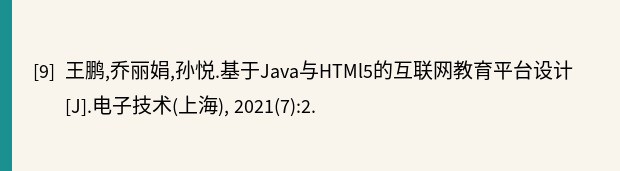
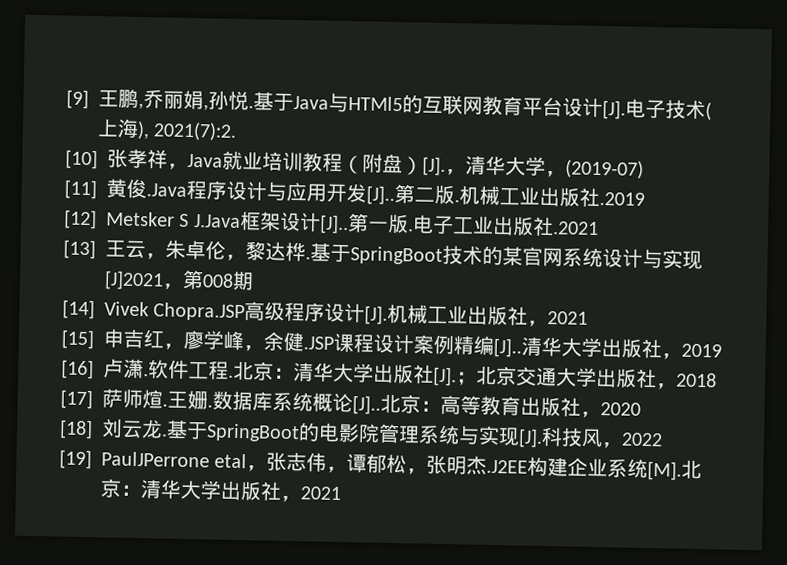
(317, 107) none -> [65,148,644,179] [64,178,645,208] [63,209,599,237] [63,239,703,271] [104,269,254,291] [62,299,589,328] [61,328,722,360] [61,358,717,390] [60,388,641,419] [59,418,663,449] [59,449,703,481] [100,478,341,503] // [10]张孝祥，Java就业培训教程（附盘）[J].，清华大学，(2019-07) // [11]黄俊.Java程序设计与应用开发[J]..第二版.机械工业出版社.2019 // [12] Metsker S J.Java框架设计[J]..第一版.电子工业出版社.2021 // [13]王云，朱卓伦，黎达桦.基于SpringBoot技术的某官网系统设计与实现[J]2021，第008期 // [14] Vivek Chopra.JSP高级程序设计[J].机械工业出版社，2021 // [15]申吉红，廖学峰，余健.JSP课程设计案例精编[J]..清华大学出版社，2019 // [16]卢潇.软件工程.北京：清华大学出版社[J].；北京交通大学出版社，2018 // [17]萨师煊.王姗.数据库系统概论[J]..北京：高等教育出版社，2020 // [18]刘云龙.基于SpringBoot的电影院管理系统与实现[J].科技风，2022 // [19] PaulJPerrone etal，张志伟，谭郁松，张明杰.J2EE构建企业系统[M].北京：清华大学出版社，2021

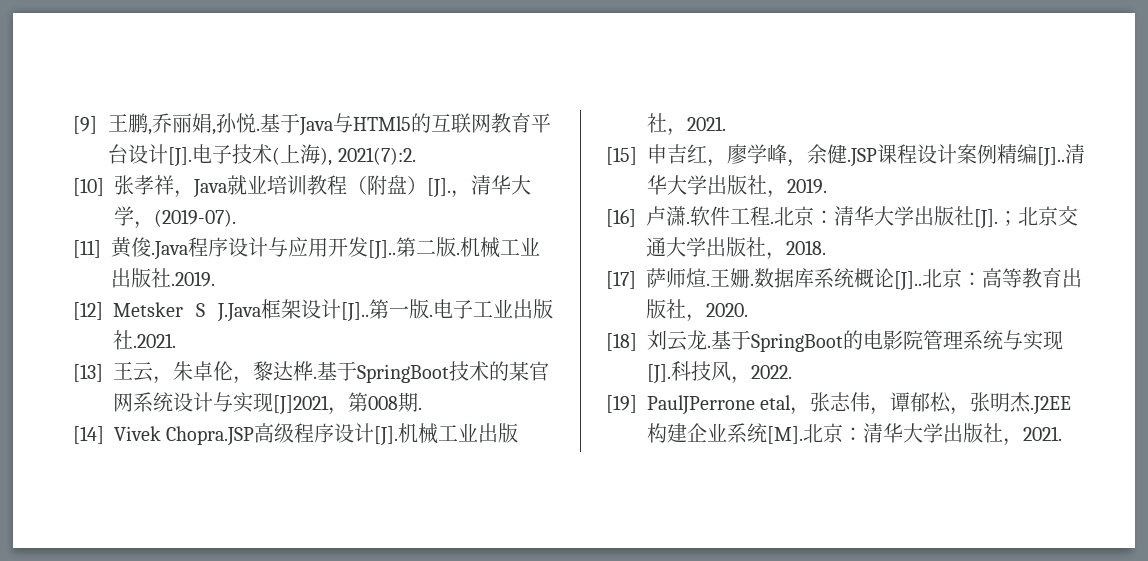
[565,159,644,179] (2019-07) -> [154,209,236,227] (2019-07).
[599,192,645,206] .2019 -> [171,271,215,287] .2019.
[551,221,599,235] .2021 -> [133,333,176,348] .2021.
(254, 280) none -> [418,407,422,410] .
[547,311,589,325] 2021 -> [687,116,726,131] 2021.
[681,343,722,358] 2019 -> [787,178,827,194] 2019.
[676,372,717,388] 2018 -> [786,240,826,255] 2018.
[600,402,641,416] 2020 -> [706,303,748,317] 2020.
[621,432,663,447] 2022 -> [751,365,792,379] 2022.
[300,486,341,501] 2021 -> [1023,426,1062,441] 2021.

